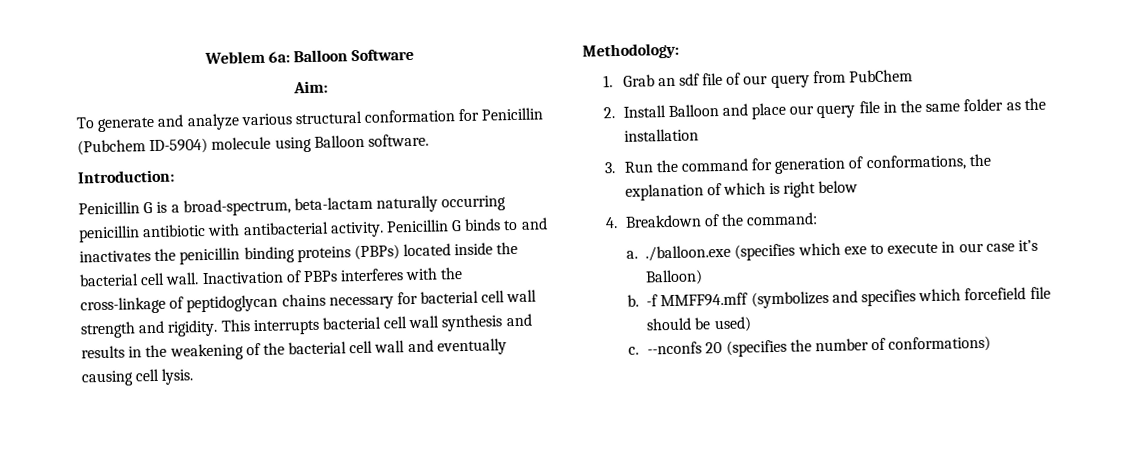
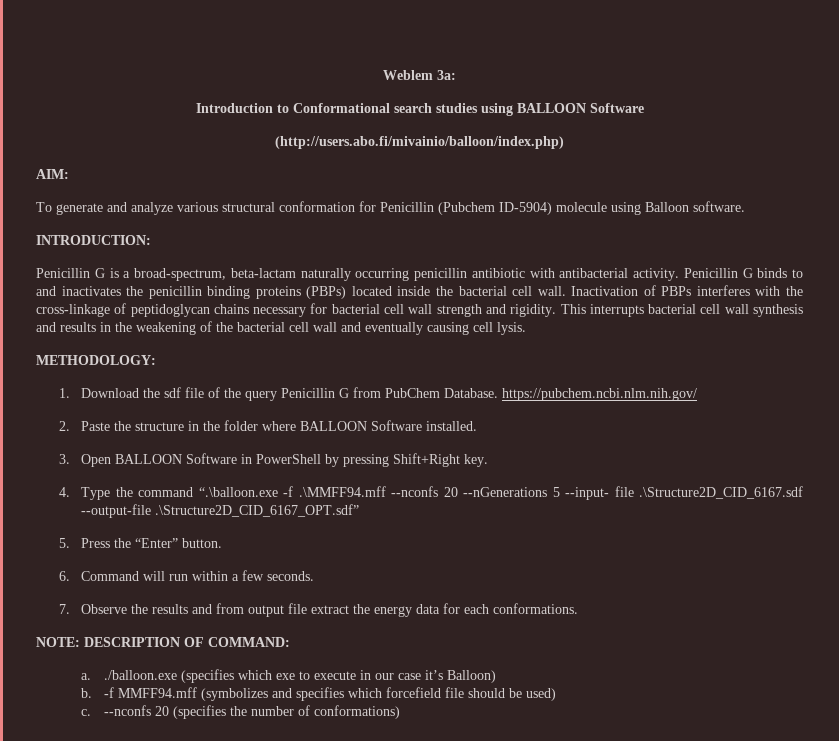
[267,49,349,63] 6a: Balloon -> [437,70,456,80] [195,103,586,116] 3a: // Introduction to Conformational search studies using BALLOON
[292,80,328,94] Aim: -> [275,136,564,149] [36,169,69,179] (http://users.abo.fi/mivainio/balloon/index.php) // AIM:
[77,169,175,184] Introduction: -> [36,235,151,245] INTRODUCTION:
[582,42,679,60] Methodology: -> [36,355,156,365] METHODOLOGY:
[622,74,676,87] Grab an -> [81,388,161,398] Download the
[743,74,810,89] our query -> [224,388,350,401] the query Penicillin G
(913, 76) none -> [444,388,698,401] Database. https://pubchem.ncbi.nlm.nih.gov/
[622,97,1046,120] [623,128,699,142] [603,153,991,174] [624,180,859,201] [604,212,819,229] Install Balloon and place our query file in the same folder as the installation // 3. Run the command for generation of conformations, the explanation of which is right below // 4. Breakdown of the command: -> [81,420,478,431] [58,453,489,467] [58,486,803,500] [81,504,360,518] [58,538,223,548] [58,570,315,581] [58,603,579,617] [36,637,290,647] Paste the structure in the folder where BALLOON Software installed. // 3. Open BALLOON Software in PowerShell by pressing Shift+Right key. // 4. Type the command “.\balloon.exe -f .\MMFF94.mff --nconfs 20 --nGenerations 5 --input- file .\Structure2D_CID_6167.sdf --output-file .\Structure2D_CID_6167_OPT.sdf” // 5. Press the “Enter” button. // 6. Command will run within a few seconds. // 7. Observe the results and from output file extract the energy data for each conformations. // NOTE: DESCRIPTION OF COMMAND:

